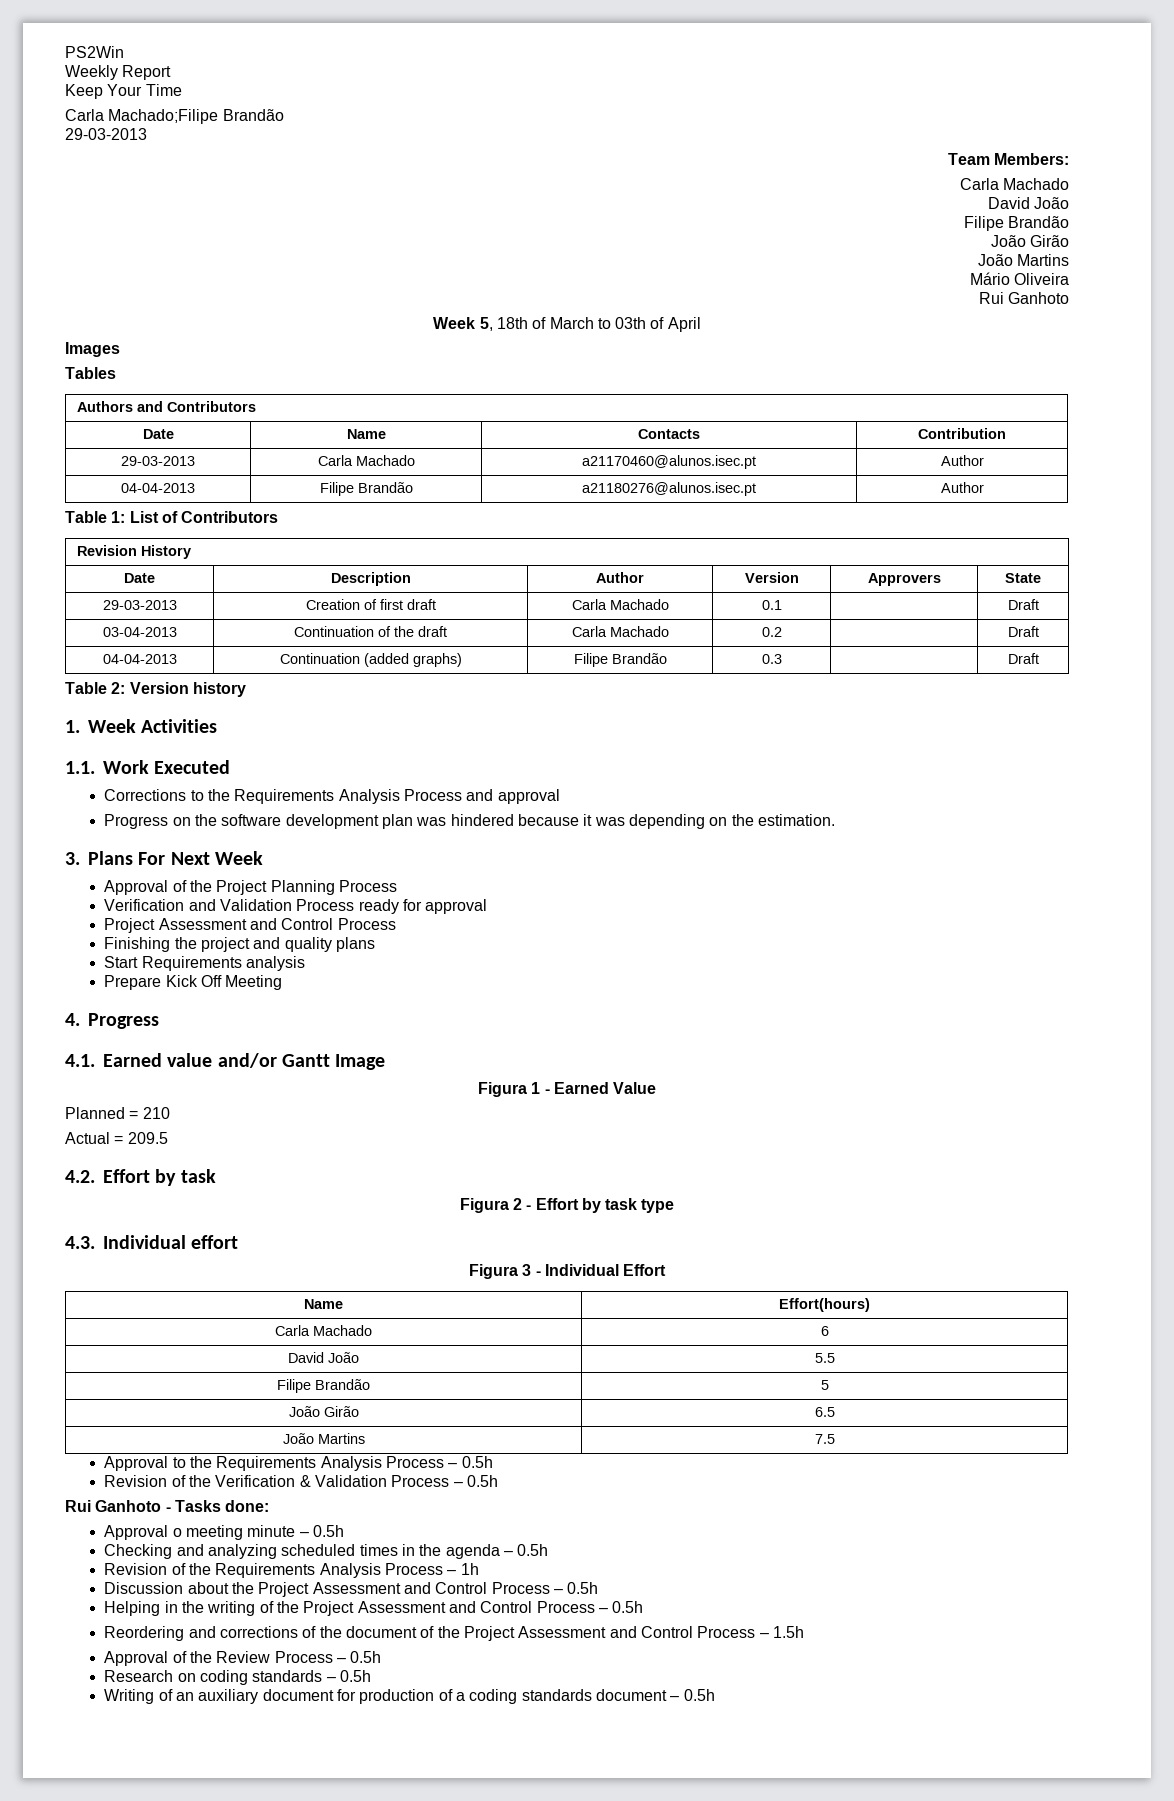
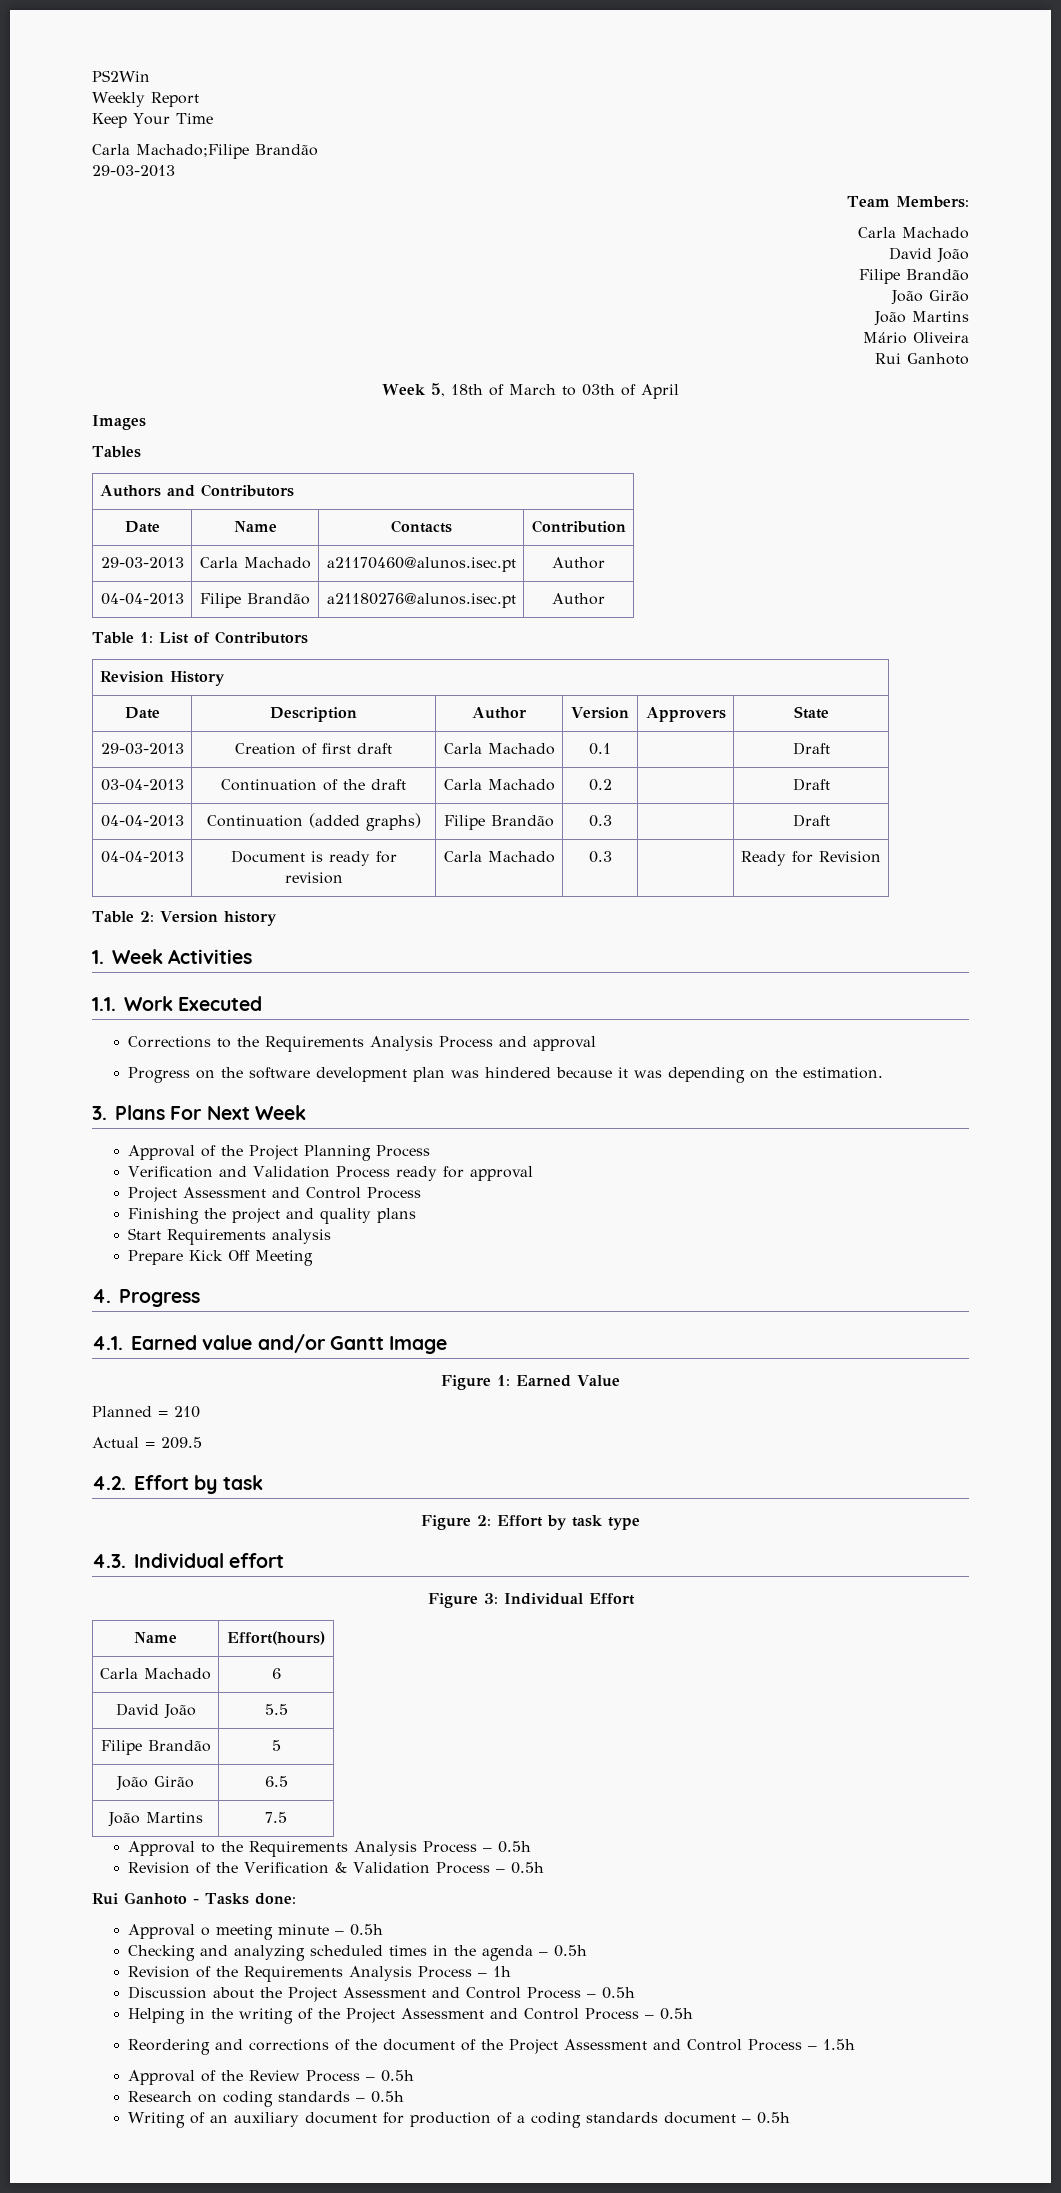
(1039, 658) none -> [100,851,184,863] [230,850,397,866] [284,872,343,884] [443,851,555,863] [588,851,612,863] [741,851,881,866] // 04-04-2013 | Document is ready for revision | Carla Machado | 0.3 | | Ready for Revision
[477,1082,550,1097] Figura 1 - -> [441,1375,511,1390] Figure 1:
[459,1198,532,1213] Figura 2 - -> [421,1515,491,1530] Figure 2:
[468,1264,541,1279] Figura 3 - -> [427,1593,498,1608] Figure 3:

